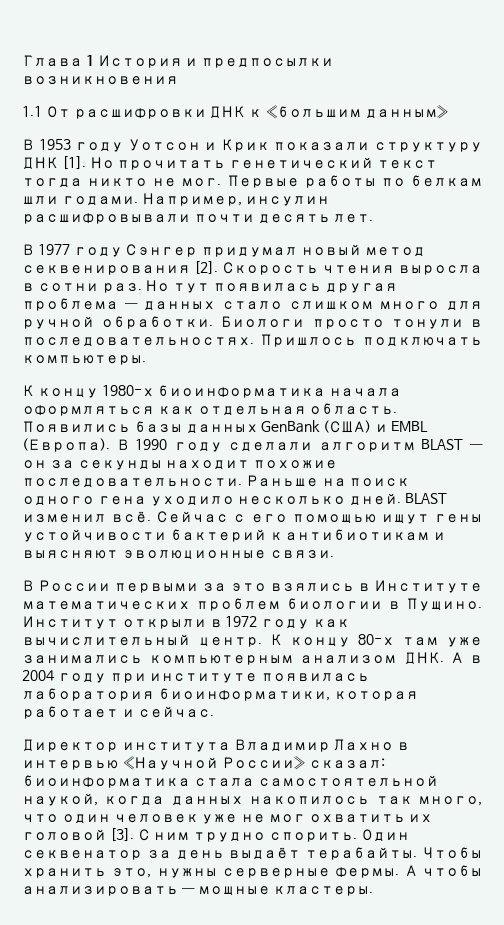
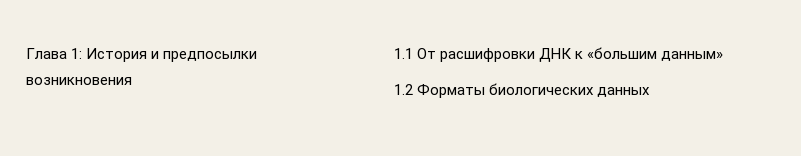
[85,55,94,66] 1 -> [71,48,83,59] 1:
[22,139,482,152] [22,156,437,170] [22,175,482,188] [22,193,330,206] [22,213,374,224] [22,244,425,257] [22,261,482,275] [22,280,397,293] [22,298,483,311] [22,316,482,329] [22,334,482,347] [22,355,146,365] [22,385,402,398] [22,403,398,416] [22,420,428,434] [22,438,483,452] [22,460,338,470] [22,475,410,488] [22,493,447,506] [22,511,482,524] [22,529,446,542] [22,550,334,560] [22,580,482,593] [22,598,482,611] [22,616,349,629] [22,634,482,647] [22,652,482,665] [22,670,370,683] [22,688,418,701] [22,706,214,719] [22,739,410,752] [22,756,386,770] [22,775,438,788] [22,793,482,806] [22,814,433,824] [22,828,409,842] [22,847,483,860] [22,865,482,878] [22,886,374,896] В 1953 году Уотсон и Крик показали структуру ДНК [1]. Но прочитать генетический текст тогда никто не мог. Первые работы по белкам шли годами. Например, инсулин расшифровывали почти десять лет. // В 1977 году Сэнгер придумал новый метод секвенирования [2]. Скорость чтения выросла в сотни раз. Но тут появилась другая проблема — данных стало слишком много для ручной обработки. Биологи просто тонули в последовательностях. Пришлось подключать компьютеры. // К концу 1980-х биоинформатика начала оформляться как отдельная область. Появились базы данных GenBank (США) и EMBL (Европа). В 1990 году сделали алгоритм BLAST — он за секунды находит похожие последовательности. Раньше на поиск одного гена уходило несколько дней. BLAST изменил всё. Сейчас с его помощью ищут гены устойчивости бактерий к антибиотикам и выясняют эволюционные связи. // В России первыми за это взялись в Институте математических проблем биологии в Пущино. Институт открыли в 1972 году как вычислительный центр. К концу 80-х там уже занимались компьютерным анализом ДНК. А в 2004 году при институте появилась лаборатория биоинформатики, которая работает и сейчас. // Директор института Владимир Лахно в интервью «Научной России» сказал: биоинформатика стала самостоятельной наукой, когда данных накопилось так много, что один человек уже не мог охватить их головой [3]. С ним трудно спорить. Один секвенатор за день выдаёт терабайты. Чтобы хранить это, нужны серверные фермы. А чтобы анализировать — мощные кластеры. -> [394,83,651,98] 1.2 Форматы биологических данных

